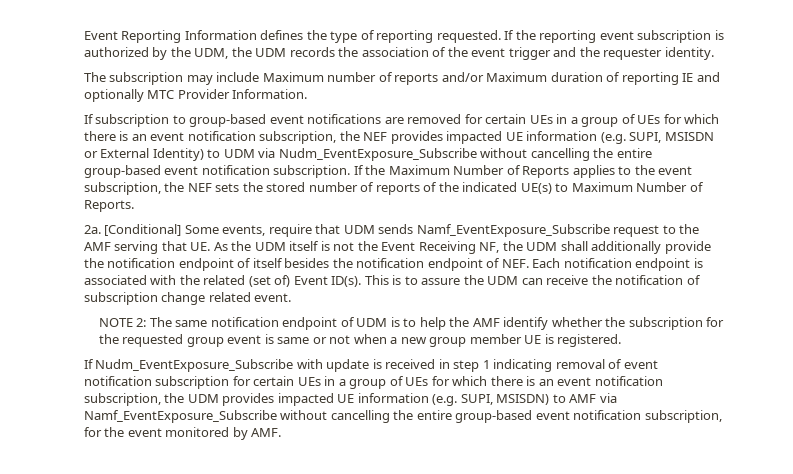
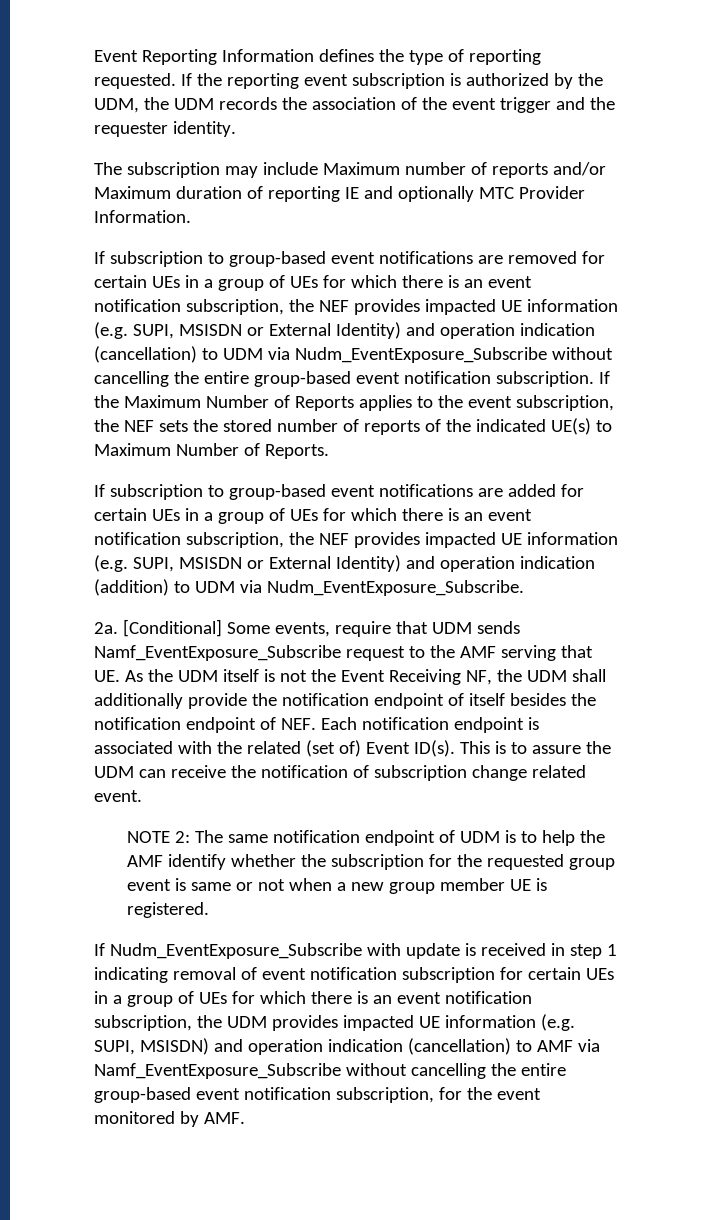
(204, 154) none -> [405,323,595,339] [93,346,197,363] and operation indication (cancellation)
(134, 206) none -> [93,484,584,500] [93,508,532,524] [93,532,618,548] [93,555,595,572] [93,579,524,596] // If subscription to group-based event notifications are added for certain UEs in a group of UEs for which there is an event notification subscription, the NEF provides impacted UE information (e.g. SUPI, MSISDN or External Identity) and operation indication (addition) to UDM via Nudm_EventExposure_Subscribe.
(550, 399) none -> [213,1038,511,1055] and operation indication (cancellation)

